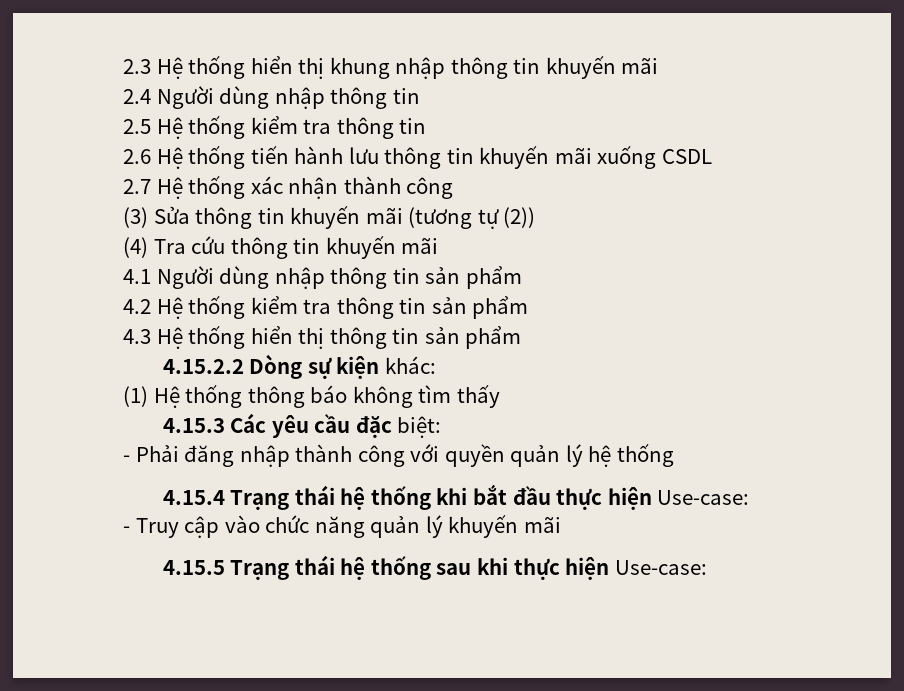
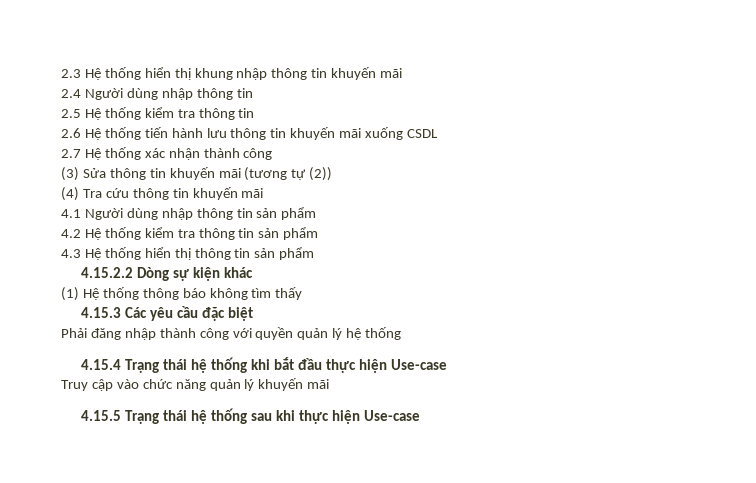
[384,356,436,374] khác: -> [224,267,254,278] khác
[397,416,442,438] [123,455,130,462] biệt: // - -> [228,307,254,321] biệt //
[657,490,750,505] [123,526,130,533] Use-case: // - -> [390,359,447,370] Use-case //
[614,560,707,575] Use-case: -> [363,410,420,421] Use-case

